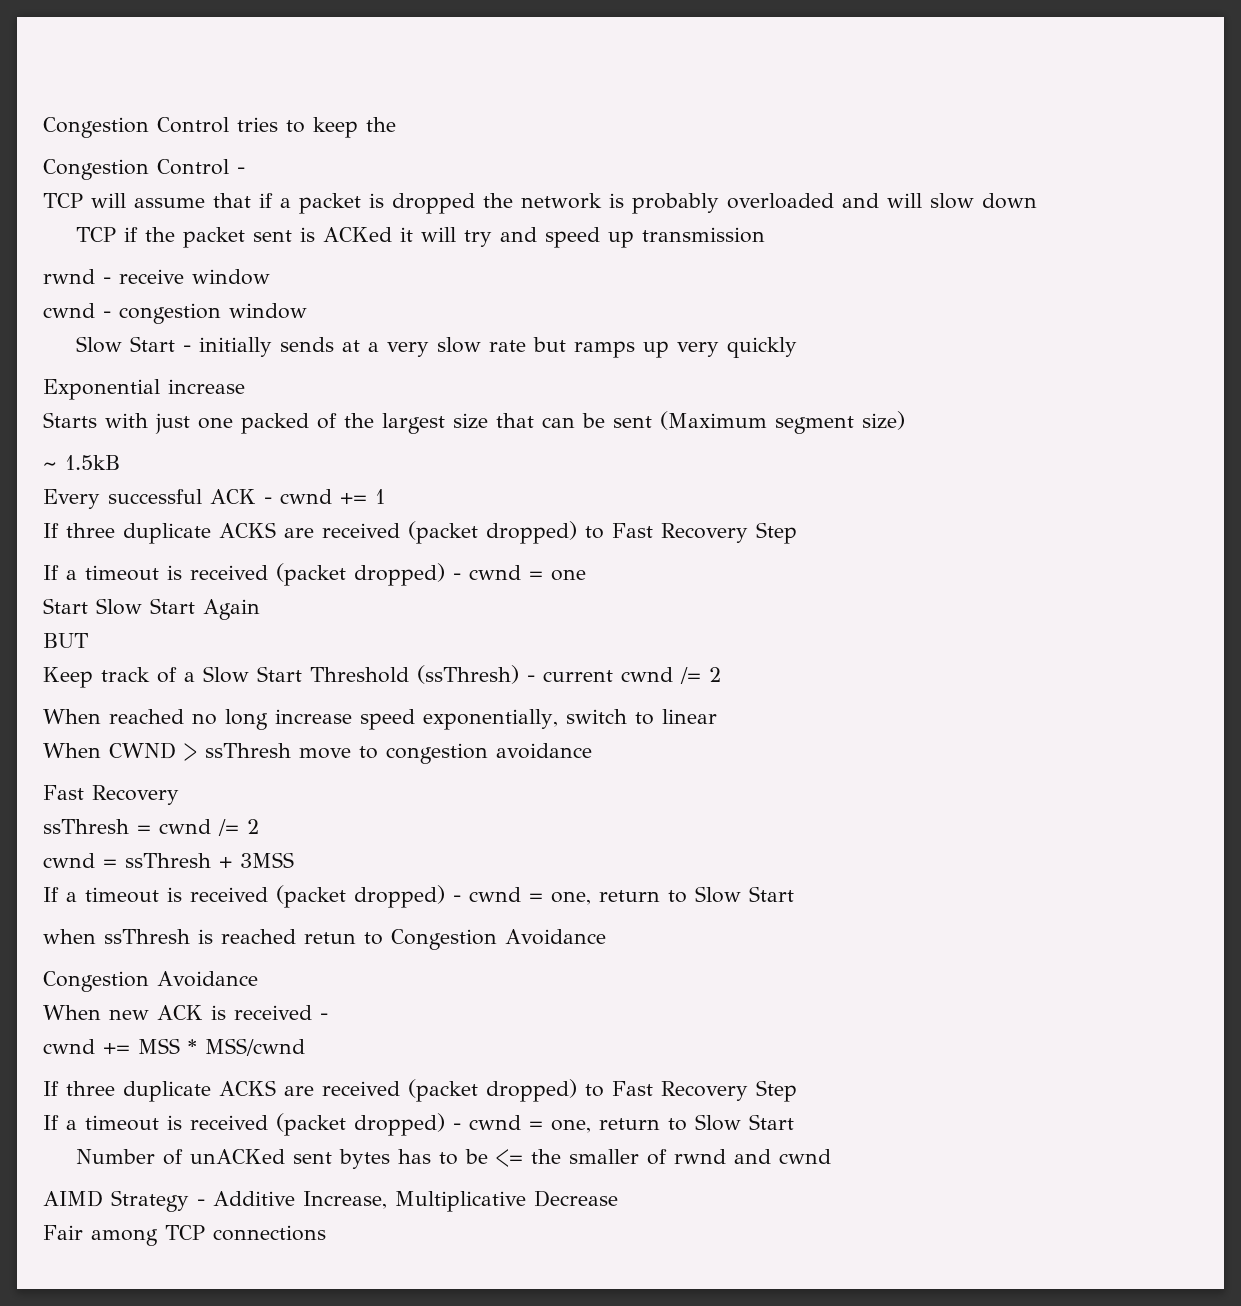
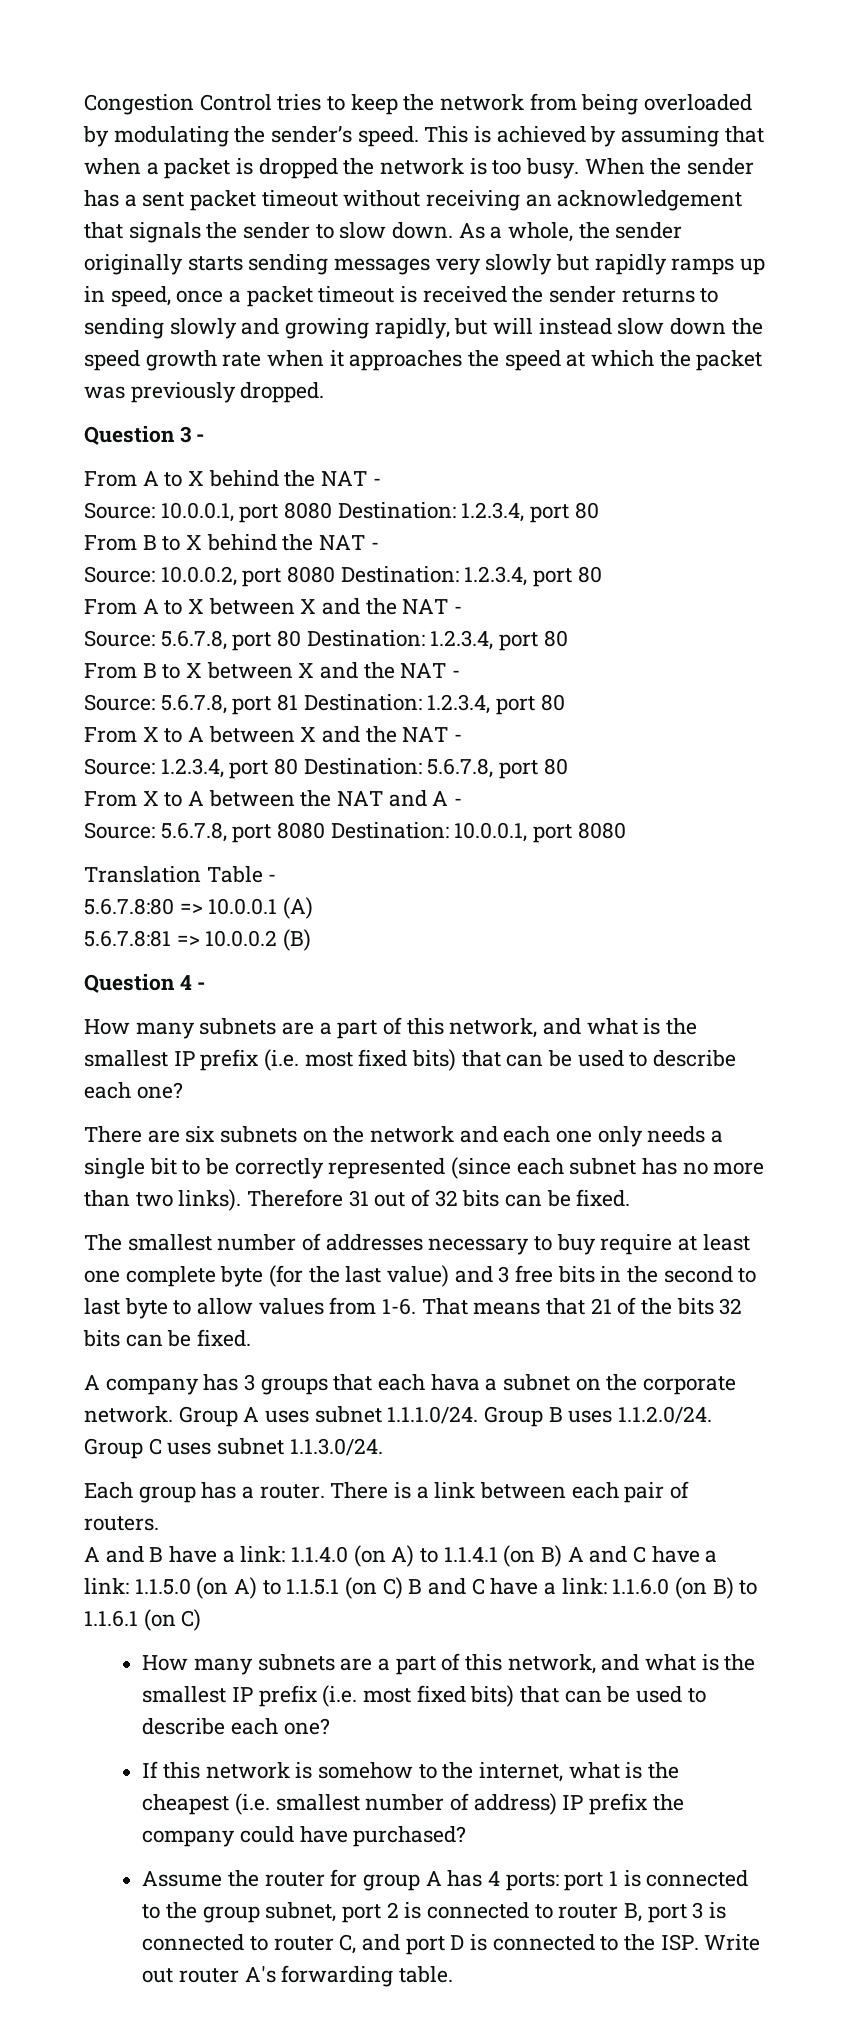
[43,159,245,180] [43,193,273,208] // Congestion Control - // TCP will assume that if -> [440,93,753,115] [83,126,764,147] [84,158,141,175] network from being overloaded by modulating the sender’s speed. This is achieved by assuming that when
[632,193,1037,214] [76,227,766,248] [43,269,270,285] [43,303,307,324] [76,336,798,358] [43,379,245,400] [43,411,905,434] [43,455,120,470] [43,489,385,509] [43,521,797,544] [43,563,586,586] [43,598,260,620] [43,633,88,648] [43,665,721,688] [43,709,717,730] [43,742,592,764] [43,785,179,805] [43,819,259,836] [43,852,294,868] [43,885,794,908] [43,929,606,950] [43,971,258,992] [43,1005,328,1020] [43,1038,305,1056] [43,1079,797,1102] [43,1113,794,1136] [76,1149,832,1169] [43,1190,618,1212] [43,1225,326,1246] probably overloaded and will slow down // TCP if the packet sent is ACKed it will try and speed up transmission // rwnd - receive window // cwnd - congestion window // Slow Start - initially sends at a very slow rate but ramps up very quickly // Exponential increase // Starts with just one packed of the largest size that can be sent (Maximum segment size) // ~ 1.5kB // Every successful ACK - cwnd += 1 // If three duplicate ACKS are received (packet dropped) to Fast Recovery Step // If a timeout is received (packet dropped) - cwnd = one // Start Slow Start Again // BUT // Keep track of a Slow Start Threshold (ssThresh) - current cwnd /= 2 // When reached no long increase speed exponentially, switch to linear // When CWND > ssThresh move to congestion avoidance // Fast Recovery // ssThresh = cwnd /= 2 // cwnd = ssThresh + 3MSS // If a timeout is received (packet dropped) - cwnd = one, return to Slow Start // when ssThresh is reached retun to Congestion Avoidance // Congestion Avoidance // When new ACK is received - // cwnd += MSS * MSS/cwnd // If three duplicate ACKS are received (packet dropped) to Fast Recovery Step // If a timeout is received (packet dropped) - cwnd = one, return to Slow Start // Number of unACKed sent bytes has to be <= the smaller of rwnd and cwnd // AIMD Strategy - Additive Increase, Multiplicative Decrease // Fair among TCP connections -> [492,158,755,179] [84,190,743,211] [84,222,683,243] [84,254,766,275] [84,286,719,307] [84,318,763,339] [84,350,763,371] [84,382,325,403] [84,426,205,445] [84,470,381,487] [84,502,599,523] [84,534,379,551] [84,566,602,587] [84,598,463,615] [84,630,568,651] [84,662,461,679] [84,694,565,715] [84,726,463,743] [84,758,568,779] [84,790,463,807] [84,822,626,843] [84,866,277,883] [84,897,314,919] [84,929,312,951] [84,974,206,993] [84,1017,698,1039] [84,1049,737,1071] [84,1082,183,1099] [84,1126,724,1147] [84,1157,765,1179] [84,1189,631,1211] [84,1233,750,1255] [84,1265,757,1287] [84,1297,743,1319] [83,1329,252,1347] [84,1374,737,1395] [84,1406,713,1427] [84,1438,383,1459] [84,1481,690,1503] [84,1516,159,1531] [84,1545,718,1567] [84,1577,758,1599] [84,1609,202,1631] [142,1653,756,1675] [142,1685,706,1707] [142,1718,330,1735] [142,1761,680,1782] [142,1793,684,1815] [142,1826,467,1847] [142,1869,749,1891] [142,1902,727,1923] [142,1934,761,1955] [142,1965,454,1987] too busy. When the sender has a sent packet timeout without receiving an acknowledgement that signals the sender to slow down. As a whole, the sender originally starts sending messages very slowly but rapidly ramps up in speed, once a packet timeout is received the sender returns to sending slowly and growing rapidly, but will instead slow down the speed growth rate when it approaches the speed at which the packet was previously dropped. // Question 3 - // From A to X behind the NAT - // Source: 10.0.0.1, port 8080 Destination: 1.2.3.4, port 80 // From B to X behind the NAT - // Source: 10.0.0.2, port 8080 Destination: 1.2.3.4, port 80 // From A to X between X and the NAT - // Source: 5.6.7.8, port 80 Destination: 1.2.3.4, port 80 // From B to X between X and the NAT - // Source: 5.6.7.8, port 81 Destination: 1.2.3.4, port 80 // From X to A between X and the NAT - // Source: 1.2.3.4, port 80 Destination: 5.6.7.8, port 80 // From X to A between the NAT and A - // Source: 5.6.7.8, port 8080 Destination: 10.0.0.1, port 8080 // Translation Table - // 5.6.7.8:80 => 10.0.0.1 (A) // 5.6.7.8:81 => 10.0.0.2 (B) // Question 4 - // How many subnets are a part of this network, and what is the smallest IP prefix (i.e. most fixed bits) that can be used to describe each one? // There are six subnets on the network and each one only needs a single bit to be correctly represented (since each subnet has no more than two links). Therefore 31 out of 32 bits can be fixed. // The smallest number of addresses necessary to buy require at least one complete byte (for the last value) and 3 free bits in the second to last byte to allow values from 1-6. That means that 21 of the bits 32 bits can be fixed. // A company has 3 groups that each hava a subnet on the corporate network. Group A uses subnet 1.1.1.0/24. Group B uses 1.1.2.0/24. Group C uses subnet 1.1.3.0/24. // Each group has a router. There is a link between each pair of routers. // A and B have a link: 1.1.4.0 (on A) to 1.1.4.1 (on B) A and C have a link: 1.1.5.0 (on A) to 1.1.5.1 (on C) B and C have a link: 1.1.6.0 (on B) to 1.1.6.1 (on C) // How many subnets are a part of this network, and what is the smallest IP prefix (i.e. most fixed bits) that can be used to describe each one? // If this network is somehow to the internet, what is the cheapest (i.e. smallest number of address) IP prefix the company could have purchased? // Assume the router for group A has 4 ports: port 1 is connected to the group subnet, port 2 is connected to router B, port 3 is connected to router C, and port D is connected to the ISP. Write out router A's forwarding table.

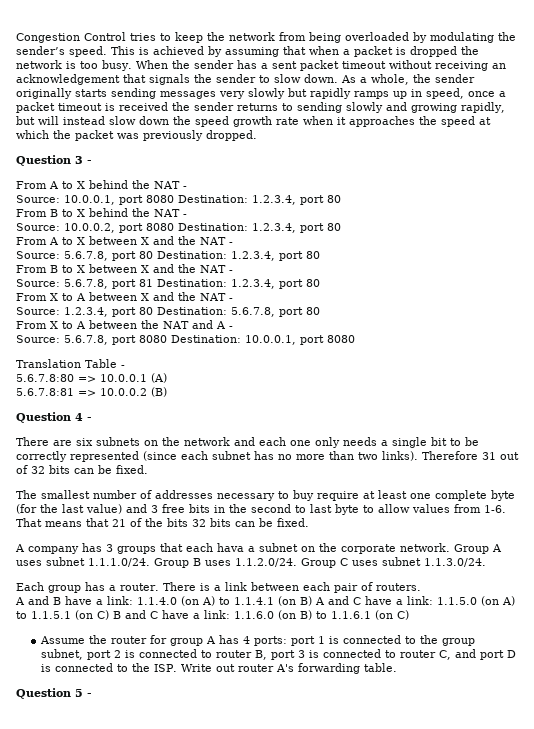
[84,1017,698,1039] [84,1049,737,1071] [84,1082,183,1099] // How many subnets are a part of this network, and what is the smallest IP prefix (i.e. most fixed bits) that can be used to describe each one? -> (92, 419) none
[142,1653,756,1675] [142,1685,706,1707] [142,1718,330,1735] [142,1761,680,1782] [142,1793,684,1815] [142,1826,467,1847] // How many subnets are a part of this network, and what is the smallest IP prefix (i.e. most fixed bits) that can be used to describe each one? // If this network is somehow to the internet, what is the cheapest (i.e. smallest number of address) IP prefix the company could have purchased? -> (409, 615) none
(454, 1974) none -> [16,688,92,699] // Question 5 -

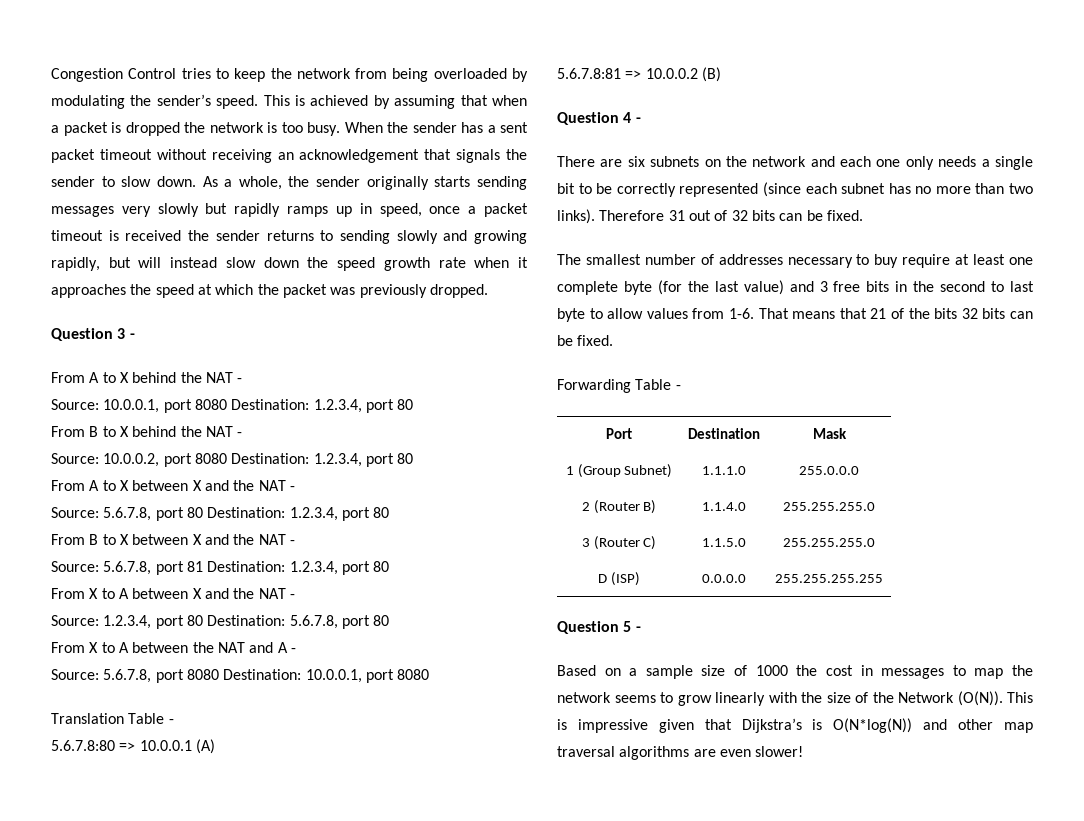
[15,543,502,554] [16,557,486,568] [16,582,421,593] [15,596,515,606] [16,610,409,620] [40,635,476,646] [41,649,517,660] [41,663,398,674] [16,688,92,699] A company has 3 groups that each hava a subnet on the corporate network. Group A uses subnet 1.1.1.0/24. Group B uses 1.1.2.0/24. Group C uses subnet 1.1.3.0/24. // Each group has a router. There is a link between each pair of routers. // A and B have a link: 1.1.4.0 (on A) to 1.1.4.1 (on B) A and C have a link: 1.1.5.0 (on A) to 1.1.5.1 (on C) B and C have a link: 1.1.6.0 (on B) to 1.1.6.1 (on C) // Assume the router for group A has 4 ports: port 1 is connected to the group subnet, port 2 is connected to router B, port 3 is connected to router C, and port D is connected to the ISP. Write out router A's forwarding table. // Question 5 - -> [557,379,681,393] [606,428,632,439] [688,428,760,439] [812,428,847,439] [565,464,673,478] [702,466,746,475] [799,466,859,475] [581,500,657,514] [702,502,746,511] [783,502,875,511] [581,536,657,550] [702,538,746,547] [783,538,875,547] [598,572,640,586] [702,574,746,583] [775,574,883,583] [557,621,641,634] [557,665,1034,679] [557,691,1033,706] [557,718,1033,733] [557,746,804,760] Forwarding Table - // Port | Destination | Mask // 1 (Group Subnet) | 1.1.1.0 | 255.0.0.0 // 2 (Router B) | 1.1.4.0 | 255.255.255.0 // 3 (Router C) | 1.1.5.0 | 255.255.255.0 // D (ISP) | 0.0.0.0 | 255.255.255.255 // Question 5 - // Based on a sample size of 1000 the cost in messages to map the network seems to grow linearly with the size of the Network (O(N)). This is impressive given that Dijkstra’s is O(N*log(N)) and other map traversal algorithms are even slower!

